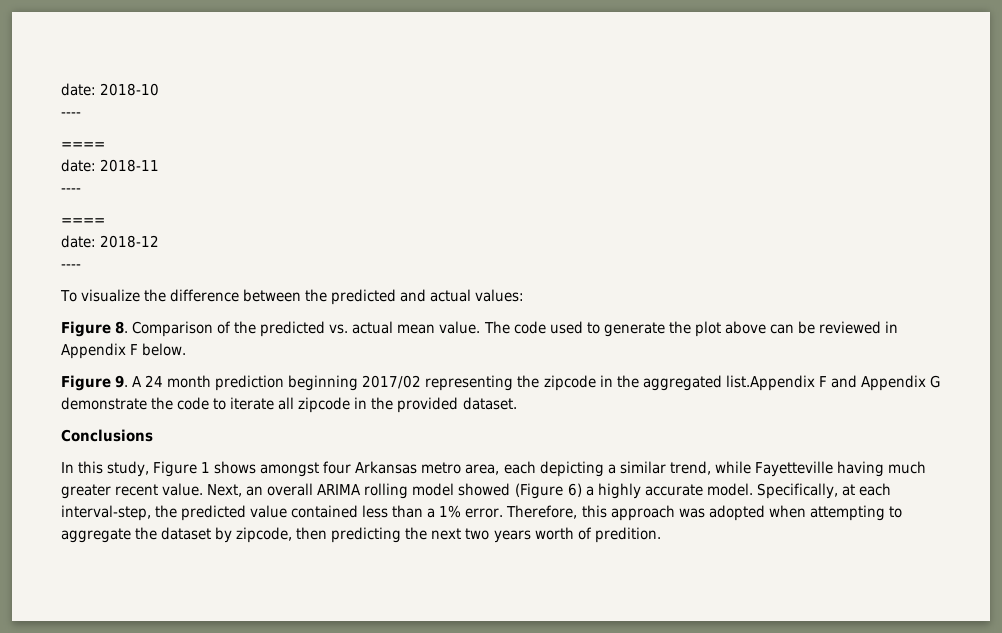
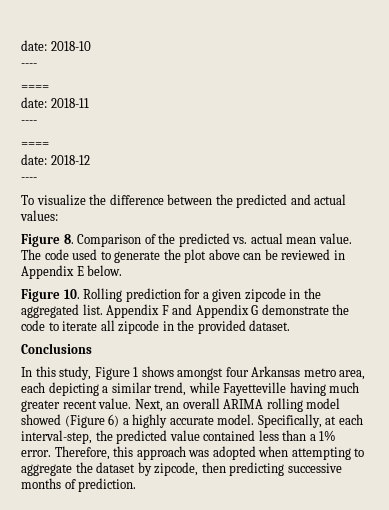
[130,344,139,355] F -> [76,266,84,276] E
[115,375,540,391] 9. A 24 month prediction beginning 2017/02 representing the -> [63,288,242,302] 10. Rolling prediction for a given
[725,375,815,391] list.Appendix -> [82,304,160,318] list. Appendix
[405,527,661,543] the next two years worth of predition. -> [287,463,342,473] [21,478,137,492] successive months of prediction.

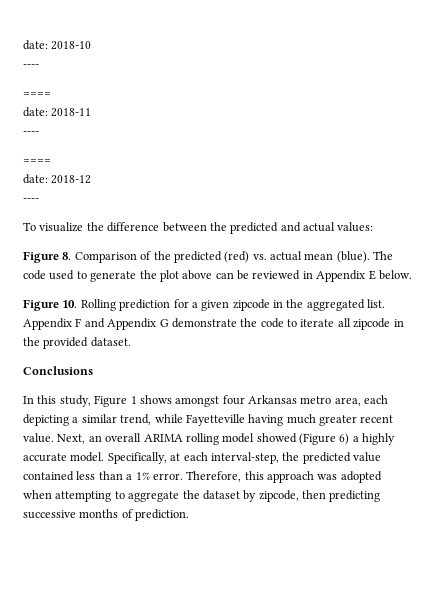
(230, 240) none -> [224,251,250,263] (red)
[318,233,352,244] value. -> [336,251,370,263] (blue).

